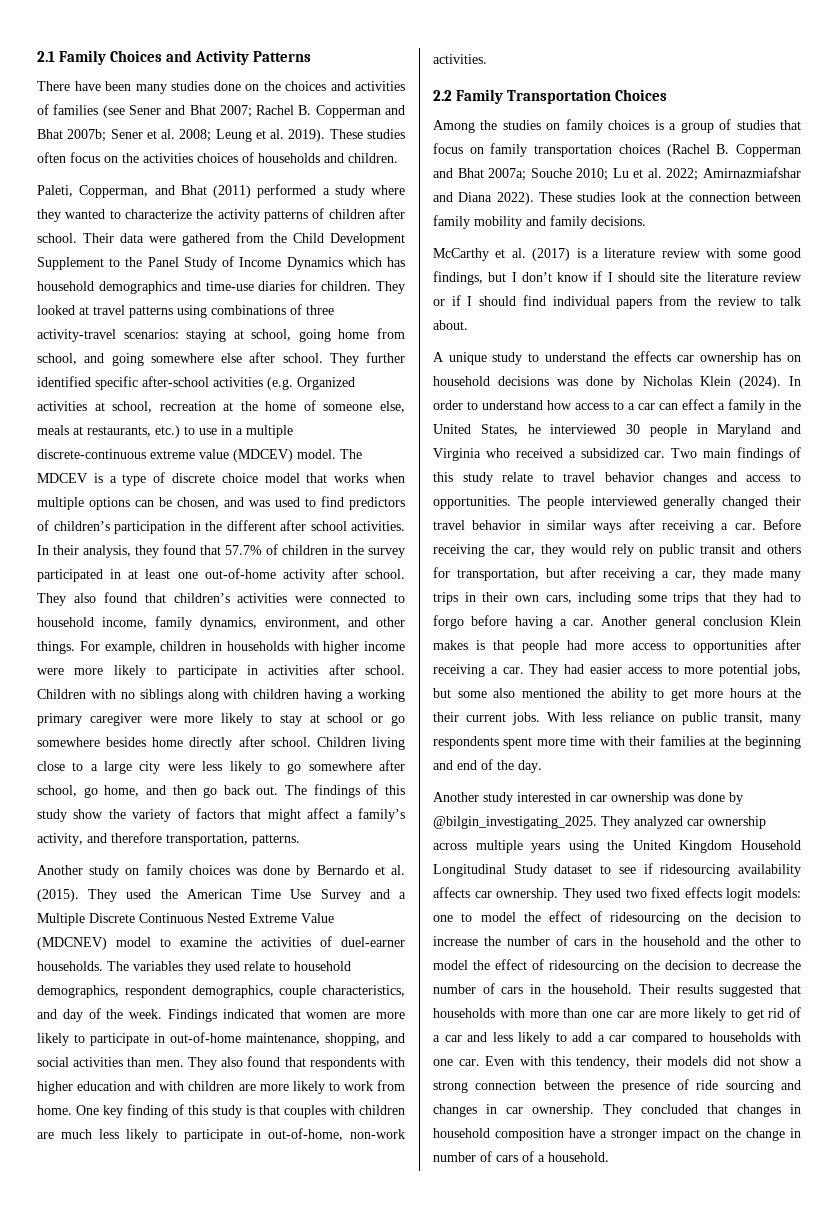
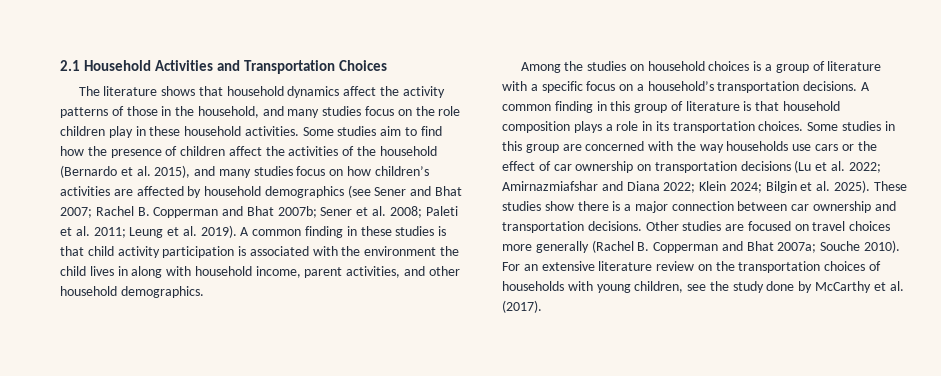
[58,50,311,65] [37,81,405,94] [37,104,99,115] Family Choices and Activity Patterns // There have been many studies done on the choices and activities of families -> [84,60,388,74] [78,86,445,98] [60,106,461,118] [60,126,442,138] [60,146,437,158] [60,165,429,178] [60,186,344,198] Household Activities and Transportation Choices // The literature shows that household dynamics affect the activity patterns of those in the household, and many studies focus on the role children play in these household activities. Some studies aim to find how the presence of children affect the activities of the household (Bernardo et al. 2015), and many studies focus on how children’s activities are affected by household demographics
[215,129,405,142] [37,152,398,163] [37,184,405,198] [37,208,405,222] [37,232,405,246] [37,256,406,270] [37,280,405,294] [37,304,334,318] [37,328,405,342] [37,352,405,366] [37,376,355,390] [37,400,405,413] [37,425,293,438] [37,449,362,462] [37,472,406,486] [37,496,405,510] [37,520,405,534] [37,544,405,558] [37,568,405,582] [37,592,405,606] [37,616,405,630] [37,641,405,654] [37,664,405,678] [37,689,406,702] [37,713,406,726] [37,736,405,750] [37,760,406,774] [37,784,405,798] [37,808,405,822] [37,832,300,846] [37,864,405,878] [37,889,407,902] [37,913,334,926] [37,936,405,950] [37,961,351,974] [37,985,405,998] [37,1008,406,1022] [37,1032,405,1046] [37,1056,406,1070] [37,1080,405,1094] [37,1104,405,1118] [37,1128,405,1142] [433,54,487,64] [433,89,667,104] Leung et al. 2019). These studies often focus on the activities choices of households and children. // Paleti, Copperman, and Bhat (2011) performed a study where they wanted to characterize the activity patterns of children after school. Their data were gathered from the Child Development Supplement to the Panel Study of Income Dynamics which has household demographics and time-use diaries for children. They looked at travel patterns using combinations of three activity-travel scenarios: staying at school, going home from school, and going somewhere else after school. They further identified specific after-school activities (e.g. Organized activities at school, recreation at the home of someone else, meals at restaurants, etc.) to use in a multiple discrete-continuous extreme value (MDCEV) model. The MDCEV is a type of discrete choice model that works when multiple options can be chosen, and was used to find predictors of children’s participation in the different after school activities. In their analysis, they found that 57.7% of children in the survey participated in at least one out-of-home activity after school. They also found that children’s activities were connected to household income, family dynamics, environment, and other things. For example, children in households with higher income were more likely to participate in activities after school. Children with no siblings along with children having a working primary caregiver were more likely to stay at school or go somewhere besides home directly after school. Children living close to a large city were less likely to go somewhere after school, go home, and then go back out. The findings of this study show the variety of factors that might affect a family’s activity, and therefore transportation, patterns. // Another study on family choices was done by Bernardo et al. (2015). They used the American Time Use Survey and a Multiple Discrete Continuous Nested Extreme Value (MDCNEV) model to examine the activities of duel-earner households. The variables they used relate to household demographics, respondent demographics, couple characteristics, and day of the week. Findings indicated that women are more likely to participate in out-of-home maintenance, shopping, and social activities than men. They also found that respondents with higher education and with children are more likely to work from home. One key finding of this study is that couples with children are much less likely to participate in out-of-home, non-work activities. // 2.2 Family Transportation Choices -> [425,206,458,216] [60,225,447,238] [60,246,460,258] [60,266,460,278] [60,286,204,298] Paleti et al. 2011; Leung et al. 2019). A common finding in these studies is that child activity participation is associated with the environment the child lives in along with household income, parent activities, and other household demographics.
[565,119,603,133] family -> [647,61,705,71] household
[736,120,801,130] [433,143,660,157] studies that focus on family transportation choices -> [827,61,882,71] [502,81,871,93] [502,101,841,113] [502,121,895,133] [502,141,877,153] [502,160,881,173] [502,180,907,193] [502,201,896,213] [502,221,891,233] [502,241,589,253] literature with a specific focus on a household’s transportation decisions. A common finding in this group of literature is that household composition plays a role in its transportation choices. Some studies in this group are concerned with the way households use cars or the effect of car ownership on transportation decisions (Lu et al. 2022; Amirnazmiafshar and Diana 2022; Klein 2024; Bilgin et al. 2025). These studies show there is a major connection between car ownership and transportation decisions. Other studies are focused on travel choices more generally
[576,167,801,181] [433,192,801,205] [433,215,646,229] [433,248,801,261] [433,271,802,285] [433,295,801,309] [433,320,468,330] [433,351,801,365] [433,376,801,389] [433,399,801,413] [433,424,801,437] [433,447,801,461] [433,472,801,485] [433,496,801,509] [433,519,801,533] [433,544,801,557] [433,567,801,581] [433,592,801,605] [433,615,801,629] [433,639,801,653] [433,664,801,677] [433,688,801,701] [433,712,801,725] [433,735,802,749] [433,759,542,773] [433,792,743,805] [433,816,766,829] [433,840,801,853] [433,863,801,877] [433,887,801,901] [433,911,801,925] [433,935,801,946] [433,959,801,973] [433,983,801,997] [433,1007,801,1021] [433,1032,801,1045] [433,1056,802,1069] [433,1079,801,1093] [433,1104,801,1117] [433,1128,801,1141] [433,1151,609,1162] 2010; Lu et al. 2022; Amirnazmiafshar and Diana 2022). These studies look at the connection between family mobility and family decisions. // McCarthy et al. (2017) is a literature review with some good findings, but I don’t know if I should site the literature review or if I should find individual papers from the review to talk about. // A unique study to understand the effects car ownership has on household decisions was done by Nicholas Klein (2024). In order to understand how access to a car can effect a family in the United States, he interviewed 30 people in Maryland and Virginia who received a subsidized car. Two main findings of this study relate to travel behavior changes and access to opportunities. The people interviewed generally changed their travel behavior in similar ways after receiving a car. Before receiving the car, they would rely on public transit and others for transportation, but after receiving a car, they made many trips in their own cars, including some trips that they had to forgo before having a car. Another general conclusion Klein makes is that people had more access to opportunities after receiving a car. They had easier access to more potential jobs, but some also mentioned the ability to get more hours at the their current jobs. With less reliance on public transit, many respondents spent more time with their families at the beginning and end of the day. // Another study interested in car ownership was done by @bilgin_investigating_2025. They analyzed car ownership across multiple years using the United Kingdom Household Longitudinal Study dataset to see if ridesourcing availability affects car ownership. They used two fixed effects logit models: one to model the effect of ridesourcing on the decision to increase the number of cars in the household and the other to model the effect of ridesourcing on the decision to decrease the number of cars in the household. Their results suggested that households with more than one car are more likely to get rid of a car and less likely to add a car compared to households with one car. Even with this tendency, their models did not show a strong connection between the presence of ride sourcing and changes in car ownership. They concluded that changes in household composition have a stronger impact on the change in number of cars of a household. -> [864,240,901,253] [502,261,882,273] [502,281,904,293] [502,300,542,313] 2010). For an extensive literature review on the transportation choices of households with young children, see the study done by McCarthy et al. (2017).

